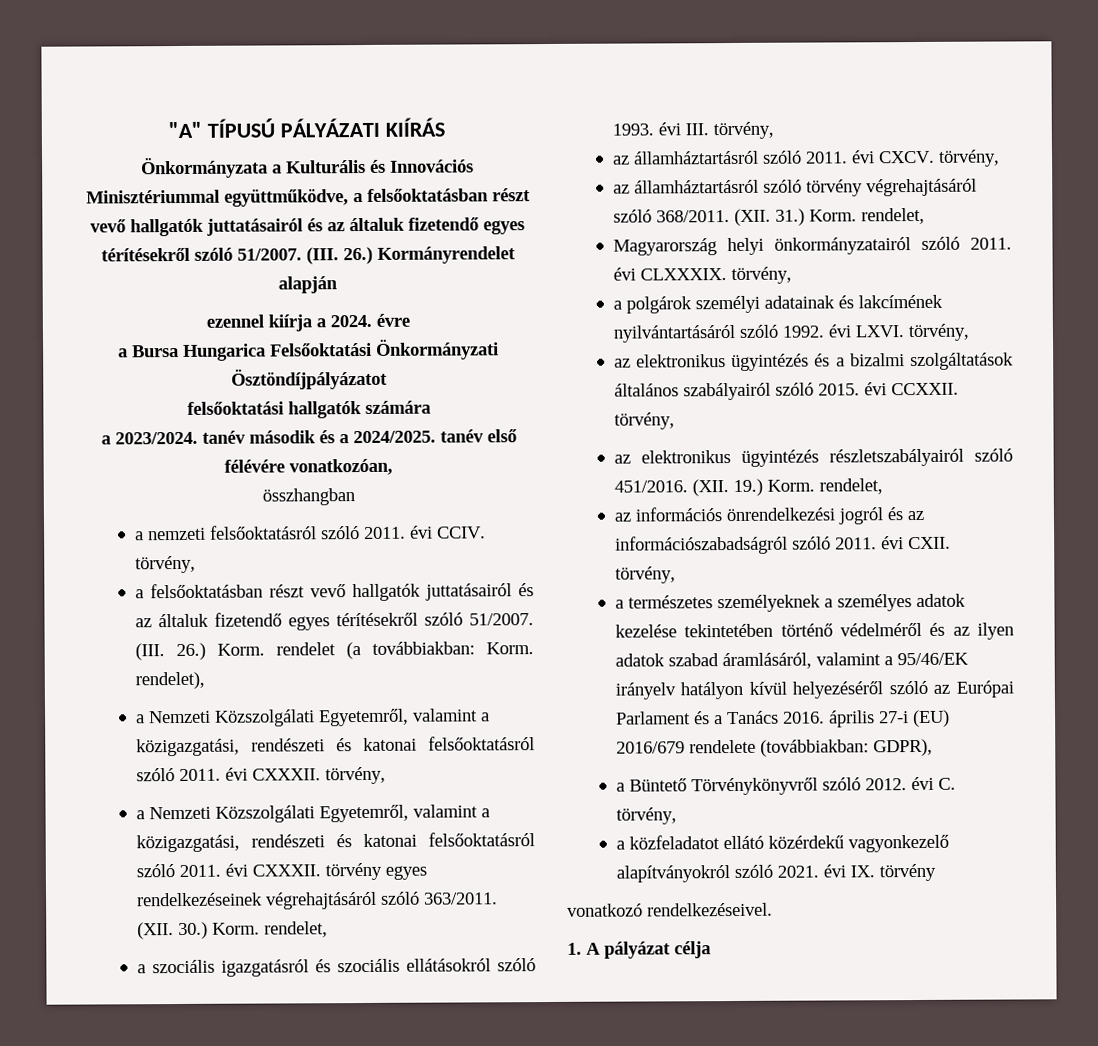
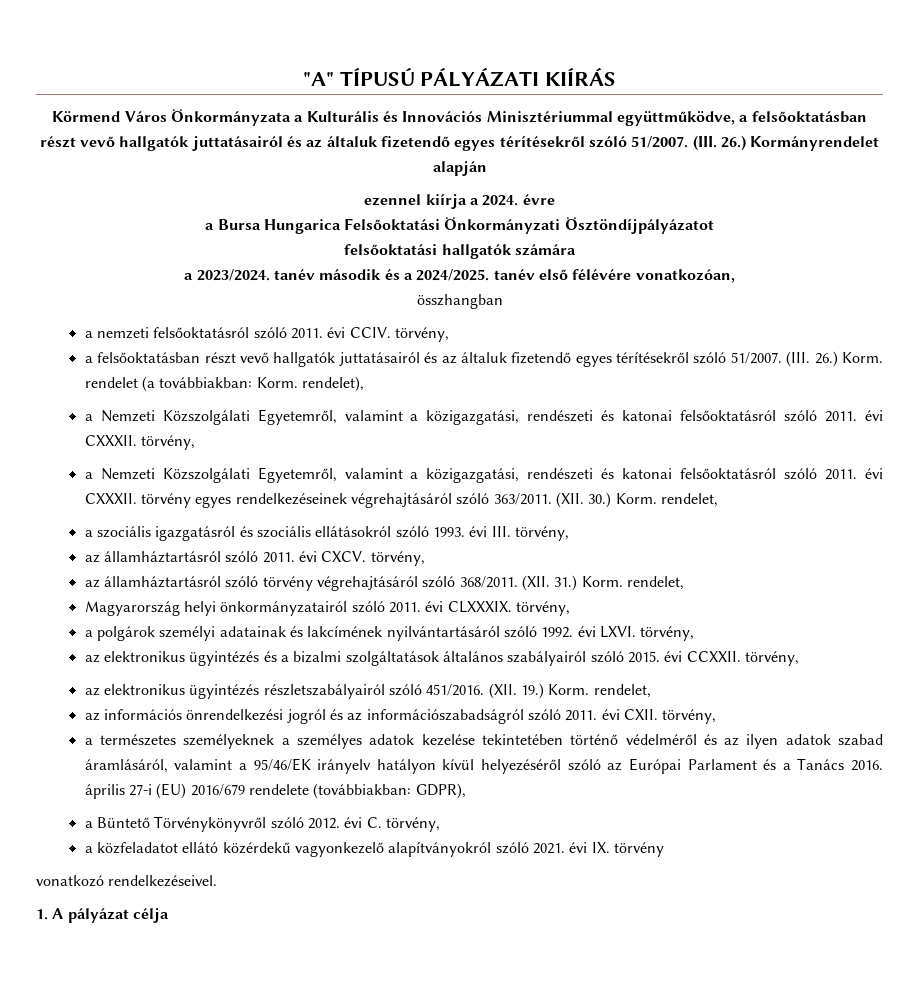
(445, 127) none -> [52,111,167,122] Körmend Város

